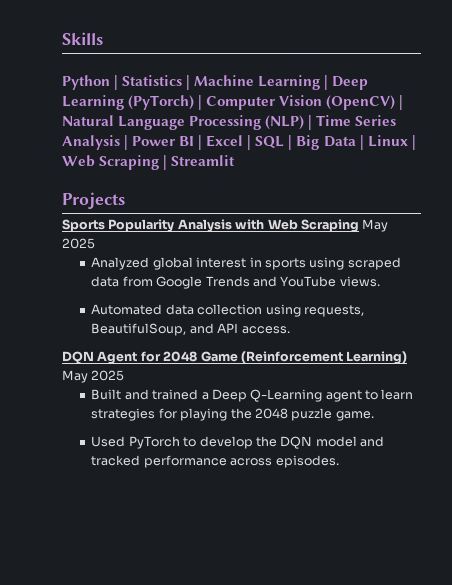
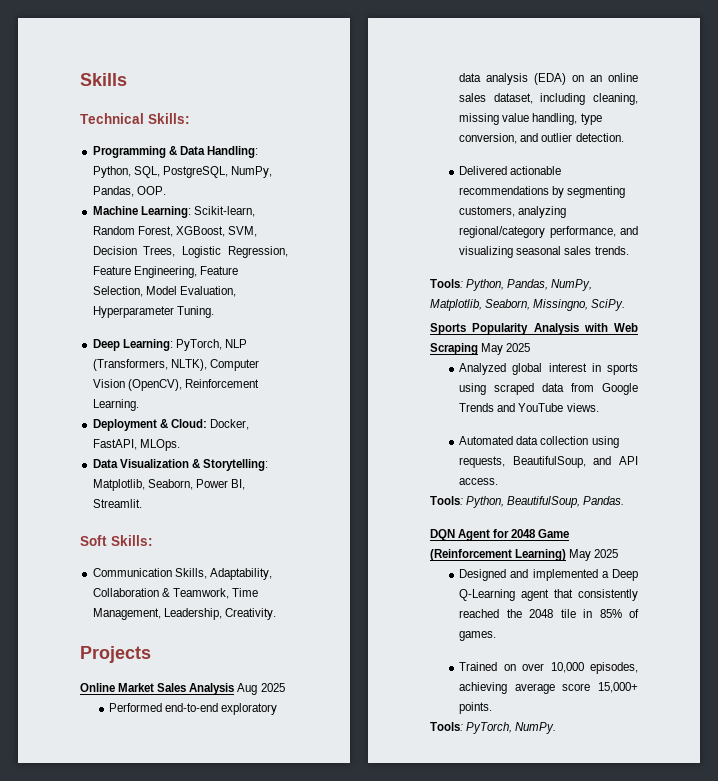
[62,75,369,90] [62,95,404,110] [62,115,397,130] [62,135,416,150] [62,155,236,170] [62,192,125,209] Python | Statistics | Machine Learning | Deep Learning (PyTorch) | Computer Vision (OpenCV) | Natural Language Processing (NLP) | Time Series Analysis | Power BI | Excel | SQL | Big Data | Linux | Web Scraping | Streamlit // Projects -> [80,113,190,124] [92,146,258,158] [92,166,272,178] [92,186,166,197] [92,206,255,218] [92,226,257,237] [92,246,288,258] [92,266,238,278] [92,286,236,297] [92,306,214,318] [92,339,247,351] [92,359,259,371] [92,379,259,391] [92,399,139,411] [92,419,249,431] [92,439,180,451] [92,459,268,471] [92,479,245,491] [92,499,142,508] [80,535,153,546] [92,568,272,580] [92,588,258,599] [92,608,276,620] [80,646,151,663] [80,683,285,695] [109,703,278,715] [459,73,638,85] [459,93,638,105] [459,113,602,125] [459,133,624,144] [459,166,562,175] [459,186,626,198] [459,206,567,218] [459,226,638,238] [459,246,629,258] [430,279,593,291] [430,299,626,311] Technical Skills: // Programming & Data Handling: Python, SQL, PostgreSQL, NumPy, Pandas, OOP. // Machine Learning: Scikit-learn, Random Forest, XGBoost, SVM, Decision Trees, Logistic Regression, Feature Engineering, Feature Selection, Model Evaluation, Hyperparameter Tuning. // Deep Learning: PyTorch, NLP (Transformers, NLTK), Computer Vision (OpenCV), Reinforcement Learning. // Deployment & Cloud: Docker, FastAPI, MLOps. // Data Visualization & Storytelling: Matplotlib, Seaborn, Power BI, Streamlit. // Soft Skills: // Communication Skills, Adaptability, Collaboration & Teamwork, Time Management, Leadership, Creativity. // Projects // Online Market Sales Analysis Aug 2025 // Performed end-to-end exploratory data analysis (EDA) on an online sales dataset, including cleaning, missing value handling, type conversion, and outlier detection. // Delivered actionable recommendations by segmenting customers, analyzing regional/category performance, and visualizing seasonal sales trends. // Tools: Python, Pandas, NumPy, Matplotlib, Seaborn, Missingno, SciPy.
(290, 330) none -> [430,496,625,508] // Tools: Python, BeautifulSoup, Pandas.
[91,389,199,400] Built and trained -> [459,569,598,581] Designed and implemented
[365,389,414,400] [91,408,374,421] [91,436,385,449] [91,455,339,468] to learn strategies for playing the 2048 puzzle game. // Used PyTorch to develop the DQN model and tracked performance across episodes. -> [554,589,638,601] [459,609,639,618] [459,631,497,641] [459,662,638,674] [459,682,638,694] [459,702,493,714] [430,722,557,734] that consistently reached the 2048 tile in 85% of games. // Trained on over 10,000 episodes, achieving average score 15,000+ points. // Tools: PyTorch, NumPy.

